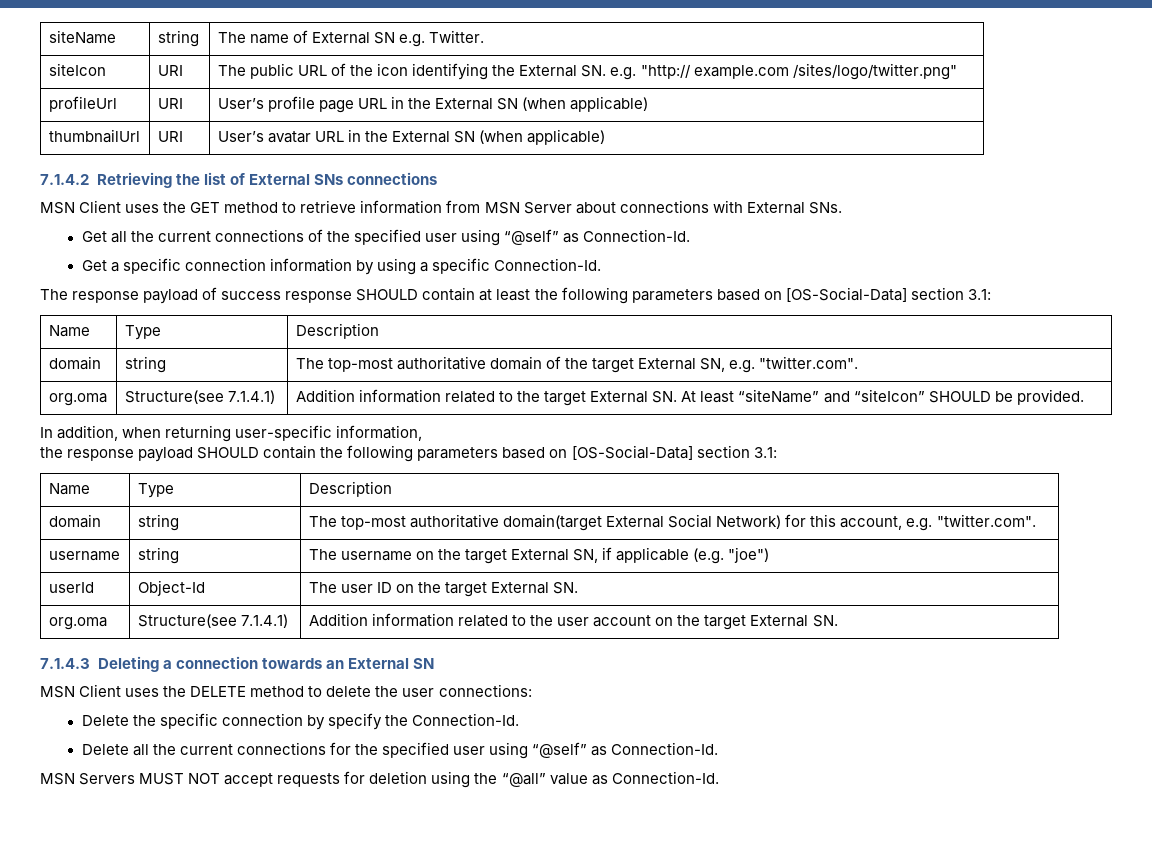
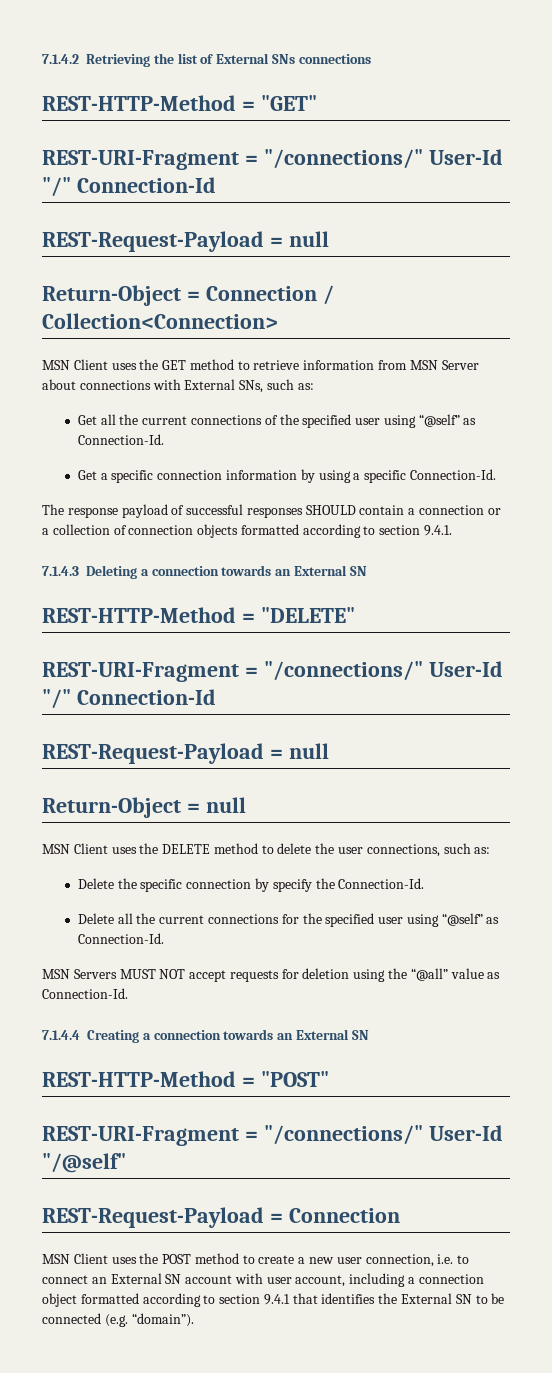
[48,30,116,44] [157,30,199,47] [217,30,485,47] [48,63,106,76] [157,65,183,76] [217,63,957,80] [48,96,117,112] [157,98,183,109] [217,96,649,113] [48,129,140,143] [157,131,183,142] [217,129,606,145] siteName | string | The name of External SN e.g. Twitter. // siteIcon | URI | The public URL of the icon identifying the External SN. e.g. "http:// example.com /sites/logo/twitter.png" // profileUrl | URI | User’s profile page URL in the External SN (when applicable) // thumbnailUrl | URI | User’s avatar URL in the External SN (when applicable) // -> (42, 59) none
(437, 178) none -> [42,95,317,111] [42,149,503,170] [42,177,216,197] [42,231,329,252] [42,285,334,306] [42,313,278,329] // REST-HTTP-Method = "GET" // REST-URI-Fragment = "/connections/" User-Id "/" Connection-Id // REST-Request-Payload = null // Return-Object = Connection / Collection<Connection>
[808,202,842,214] SNs. -> [239,379,314,393] SNs, such as:
[221,287,991,304] [48,325,90,337] [124,325,161,340] [295,323,379,339] [48,356,101,370] [124,356,166,373] [295,356,859,373] [48,393,107,406] [124,390,276,404] [295,389,1084,406] [40,425,423,442] [40,445,777,462] [48,483,90,495] [137,483,174,498] [308,481,392,497] [48,514,101,528] [137,514,179,531] [308,514,1036,531] [48,551,120,561] [137,547,179,564] [308,547,770,564] [48,582,94,593] [137,580,205,596] [308,582,579,597] [48,617,107,630] [137,614,289,628] [308,613,838,630] success response SHOULD contain at least the following parameters based on [OS-Social-Data] section 3.1: // Name | Type | Description // domain | string | The top-most authoritative domain of the target External SN, e.g. "twitter.com". // org.oma | Structure(see 7.1.4.1) | Addition information related to the target External SN. At least “siteName” and “siteIcon” SHOULD be provided. // In addition, when returning user-specific information, // the response payload SHOULD contain the following parameters based on [OS-Social-Data] section 3.1: // Name | Type | Description // domain | string | The top-most authoritative domain(target External Social Network) for this account, e.g. "twitter.com". // username | string | The username on the target External SN, if applicable (e.g. "joe") // userId | Object-Id | The user ID on the target External SN. // org.oma | Structure(see 7.1.4.1) | Addition information related to the user account on the target External SN. -> [186,504,501,518] [42,524,453,538] successful responses SHOULD contain a connection or a collection of connection objects formatted according to section 9.4.1.
(434, 663) none -> [42,607,355,623] [42,661,503,682] [42,689,216,709] [42,743,329,764] [42,797,246,818] // REST-HTTP-Method = "DELETE" // REST-URI-Fragment = "/connections/" User-Id "/" Connection-Id // REST-Request-Payload = null // Return-Object = null
[438,684,532,697] connections: -> [366,843,491,857] connections, such as:
(719, 777) none -> [42,1029,369,1043] [42,1071,329,1087] [42,1125,503,1146] [42,1153,126,1173] [42,1207,400,1228] [42,1253,470,1267] [42,1273,484,1287] [42,1293,505,1307] [42,1313,194,1327] // 7.1.4.4 Creating a connection towards an External SN // REST-HTTP-Method = "POST" // REST-URI-Fragment = "/connections/" User-Id "/@self" // REST-Request-Payload = Connection // MSN Client uses the POST method to create a new user connection, i.e. to connect an External SN account with user account, including a connection object formatted according to section 9.4.1 that identifies the External SN to be connected (e.g. “domain”).

